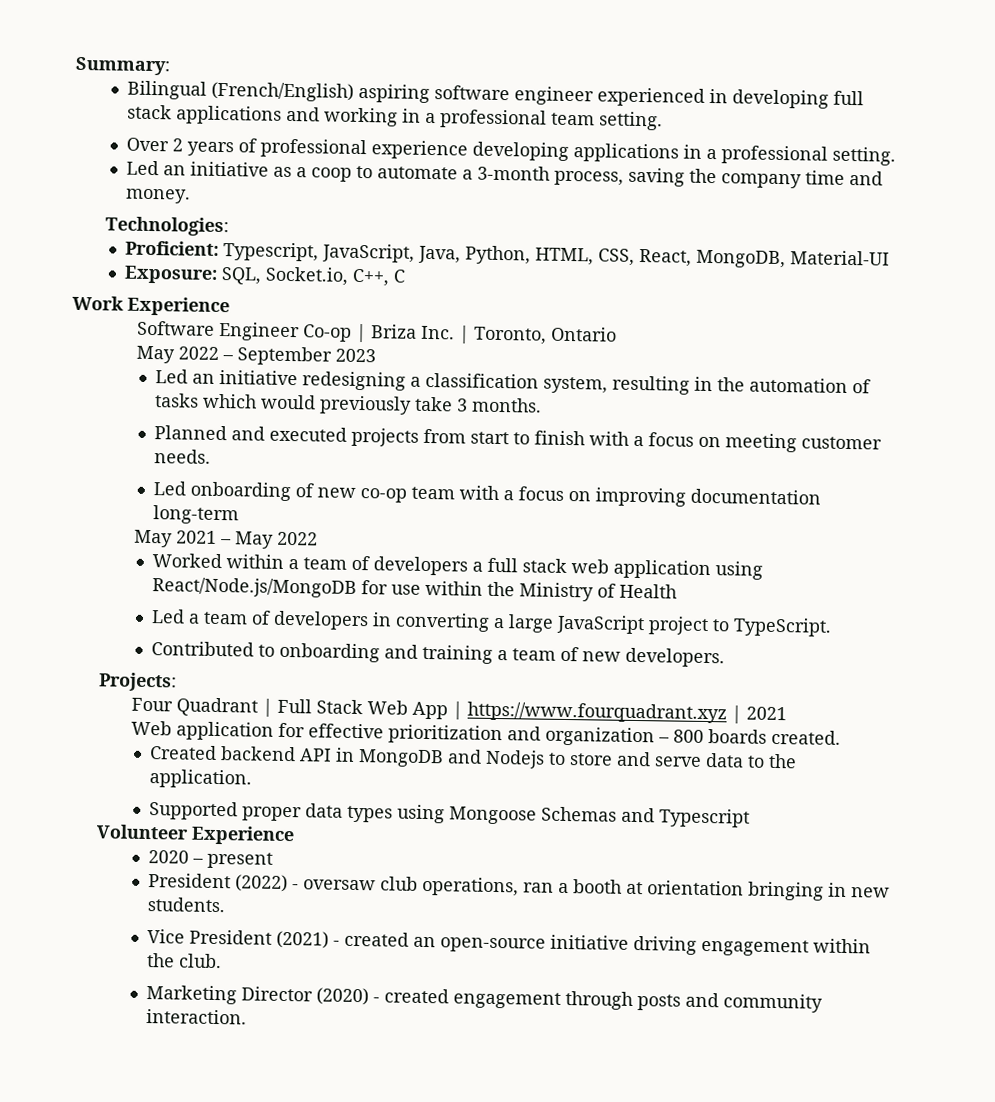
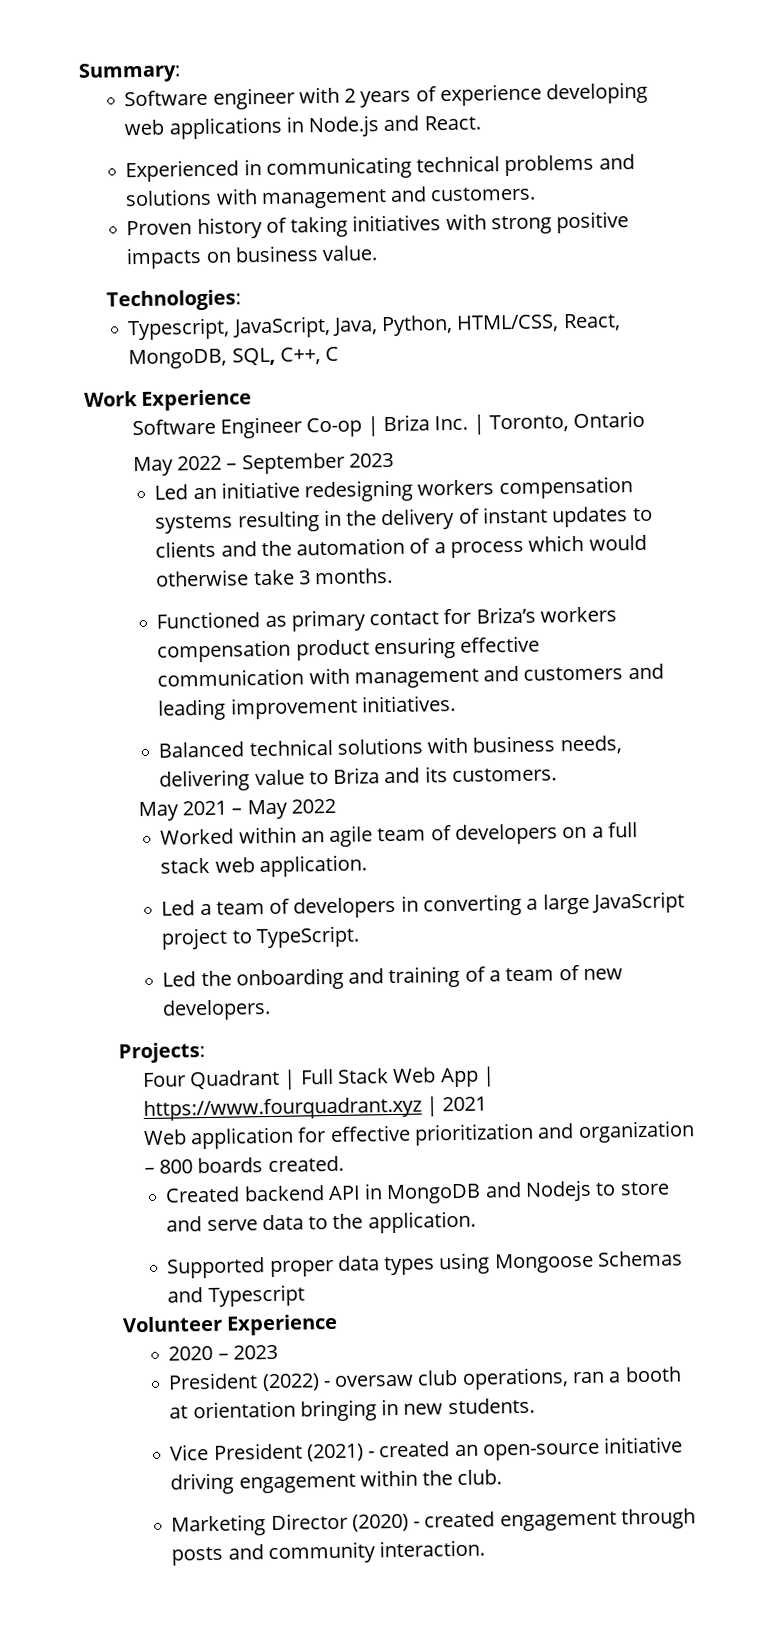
[127,80,865,109] [127,104,664,131] [126,137,170,152] Bilingual (French/English) aspiring software engineer experienced in developing full stack applications and working in a professional team setting. // Over -> [124,86,340,110] Software engineer with
[260,138,368,159] professional -> (437, 94) none
(570, 151) none -> [124,119,165,136] web
[706,145,897,166] [126,160,884,189] [125,188,192,204] a professional setting. // Led an initiative as a coop to automate a 3-month process, saving the company time and money. -> [308,115,481,138] [125,154,635,183] [125,186,537,210] [126,211,630,240] [126,245,379,270] Node.js and React. // Experienced in communicating technical problems and solutions with management and customers. // Proven history of taking initiatives with strong positive impacts on business value.
[125,240,220,256] Proficient: -> (241, 300) none
[535,247,891,269] [124,265,350,286] HTML, CSS, React, MongoDB, Material-UI // Exposure: SQL, Socket.io, -> [456,313,621,333] [128,347,276,370] HTML/CSS, React, MongoDB, SQL,
[410,372,872,395] [155,393,200,408] a classification system, resulting in the automation of tasks -> [417,476,633,500] [155,506,653,534] [155,537,524,559] workers compensation systems resulting in the delivery of instant updates to clients and the automation of a process
[319,395,413,415] previously -> [155,569,250,587] otherwise
[154,425,883,453] [154,449,212,464] [153,481,822,507] [153,505,240,525] Planned and executed projects from start to finish with a focus on meeting customer needs. // Led onboarding of new co-op team with a focus on improving documentation long-term -> [156,606,617,632] [157,635,541,663] [157,663,664,689] [158,694,456,721] [158,735,622,758] [159,766,557,792] Functioned as primary contact for Briza’s workers compensation product ensuring effective communication with management and customers and leading improvement initiatives. // Balanced technical solutions with business needs, delivering value to Briza and its customers.
[288,555,469,576] a team of developers -> [300,823,588,848] an agile team of developers on
[613,559,764,580] [152,577,678,602] application using React/Node.js/MongoDB for use within the Ministry of Health -> [258,854,367,878] application.
[151,641,276,657] Contributed to -> [162,970,232,987] Led the
(494, 654) none -> [464,966,486,982] of
[207,851,274,869] present -> [232,1344,278,1360] 2023

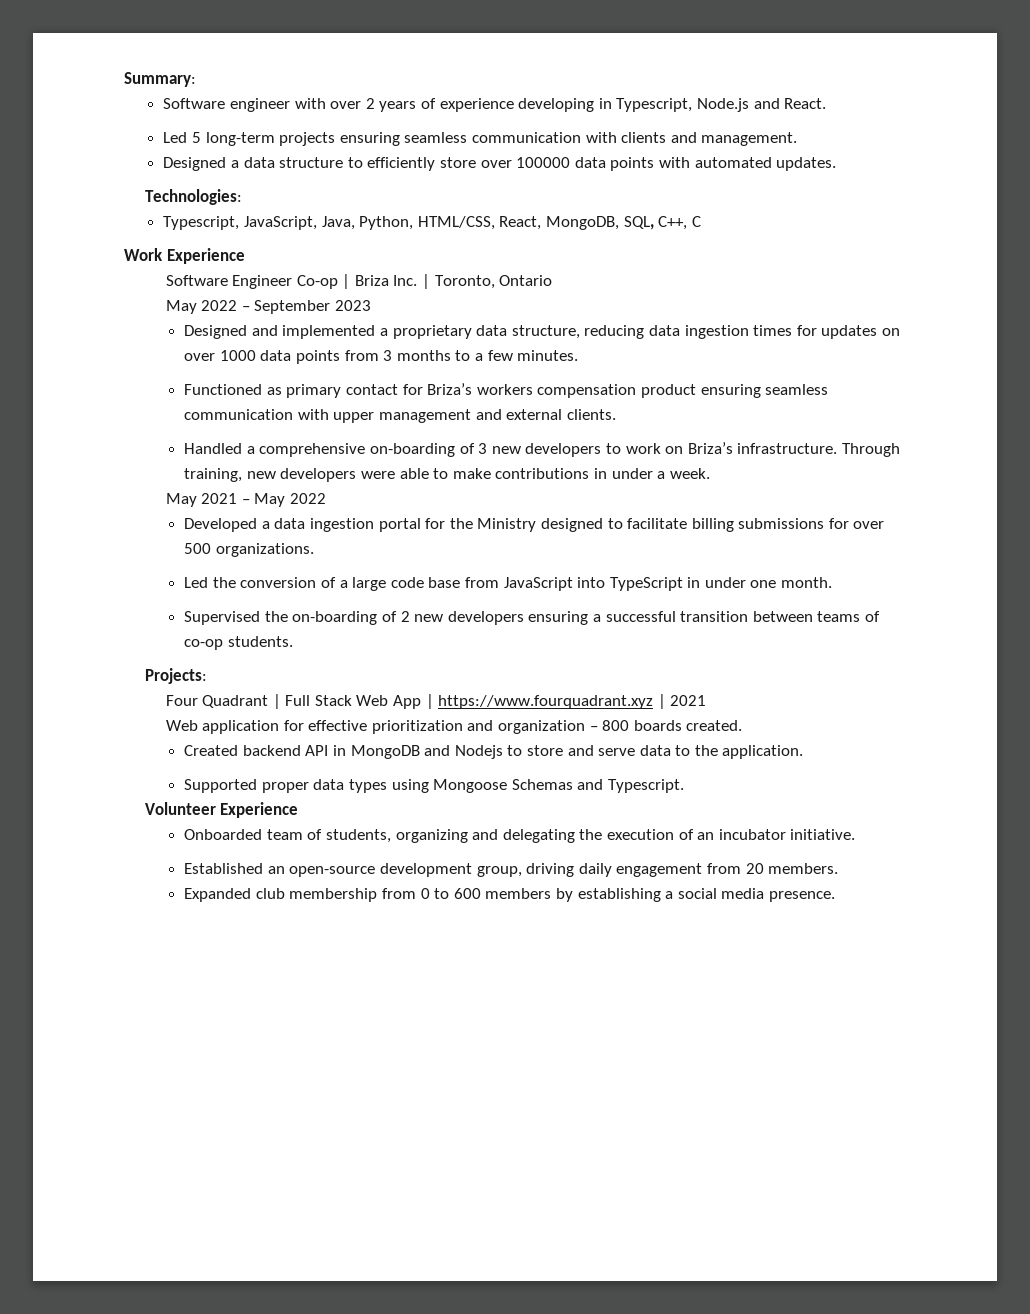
(340, 95) none -> [330,101,362,109] over
[124,116,304,140] web applications in -> [598,98,693,112] in Typescript,
[125,154,635,183] [125,186,537,210] [126,211,630,240] [126,245,379,270] Experienced in communicating technical problems and solutions with management and customers. // Proven history of taking initiatives with strong positive impacts on business value. -> [163,132,798,146] [163,157,837,171] Led 5 long-term projects ensuring seamless communication with clients and management. // Designed a data structure to efficiently store over 100000 data points with automated updates.
[154,476,633,503] [155,506,653,534] [155,534,647,559] [155,567,394,587] Led an initiative redesigning workers compensation systems resulting in the delivery of instant updates to clients and the automation of a process which would otherwise take 3 months. -> [184,325,900,339] [184,350,579,364] Designed and implemented a proprietary data structure, reducing data ingestion times for updates on over 1000 data points from 3 months to a few minutes.
[460,635,541,653] [157,663,664,689] [158,694,456,721] [158,735,622,758] [159,766,557,792] effective communication with management and customers and leading improvement initiatives. // Balanced technical solutions with business needs, delivering value to Briza and its customers. -> [765,384,829,395] [184,409,616,423] [184,442,900,457] [184,468,710,482] seamless communication with upper management and external clients. // Handled a comprehensive on-boarding of 3 new developers to work on Briza’s infrastructure. Through training, new developers were able to make contributions in under a week.
[160,822,638,848] [160,854,367,878] [161,891,685,919] [161,925,360,950] [162,965,623,991] [162,998,272,1021] Worked within an agile team of developers on a full stack web application. // Led a team of developers in converting a large JavaScript project to TypeScript. // Led the onboarding and training of a team of new developers. -> [184,518,885,532] [184,543,314,557] [184,577,833,591] [184,611,880,625] [184,636,293,650] Developed a data ingestion portal for the Ministry designed to facilitate billing submissions for over 500 organizations. // Led the conversion of a large code base from JavaScript into TypeScript in under one month. // Supervised the on-boarding of 2 new developers ensuring a successful transition between teams of co-op students.
[207,1284,305,1308] Typescript -> [607,779,684,793] Typescript.
[168,1344,278,1361] [168,1366,682,1392] [169,1397,535,1422] [169,1436,684,1462] [170,1469,503,1495] [171,1508,696,1537] [171,1539,486,1566] 2020 – 2023 // President (2022) - oversaw club operations, ran a booth at orientation bringing in new students. // Vice President (2021) - created an open-source initiative driving engagement within the club. // Marketing Director (2020) - created engagement through posts and community interaction. -> [184,829,856,843] [184,863,839,877] [184,888,835,902] Onboarded team of students, organizing and delegating the execution of an incubator initiative. // Established an open-source development group, driving daily engagement from 20 members. // Expanded club membership from 0 to 600 members by establishing a social media presence.

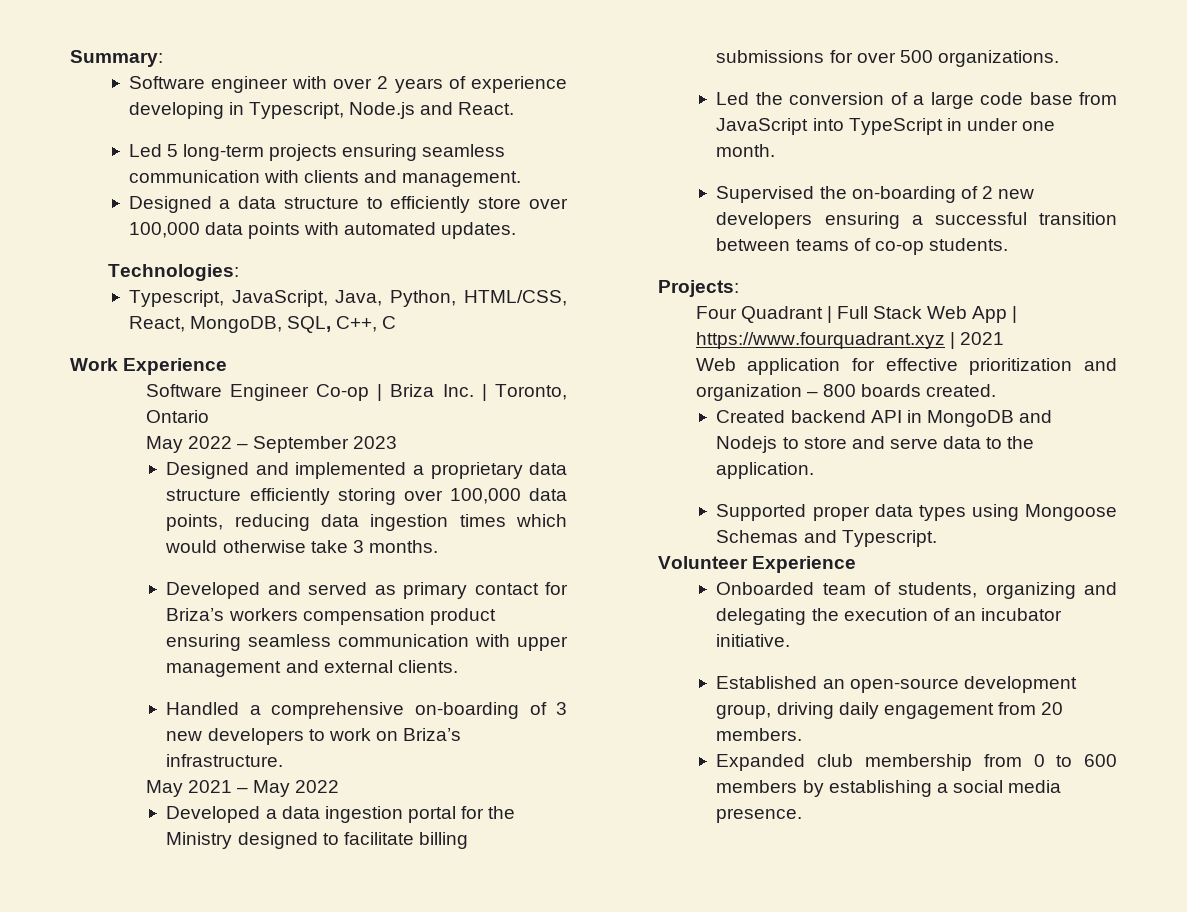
[516,157,571,168] 100000 -> [128,222,200,238] 100,000
[511,325,900,339] [184,350,579,364] [184,384,263,395] structure, reducing data ingestion times for updates on over 1000 data points from 3 months to a few minutes. // Functioned -> [166,488,567,505] [166,514,567,531] [165,540,439,553] [166,582,368,599] structure efficiently storing over 100,000 data points, reducing data ingestion times which would otherwise take 3 months. // Developed and served
[841,443,900,457] [184,468,710,482] Through training, new developers were able to make contributions in under a week. -> (284, 760) none

